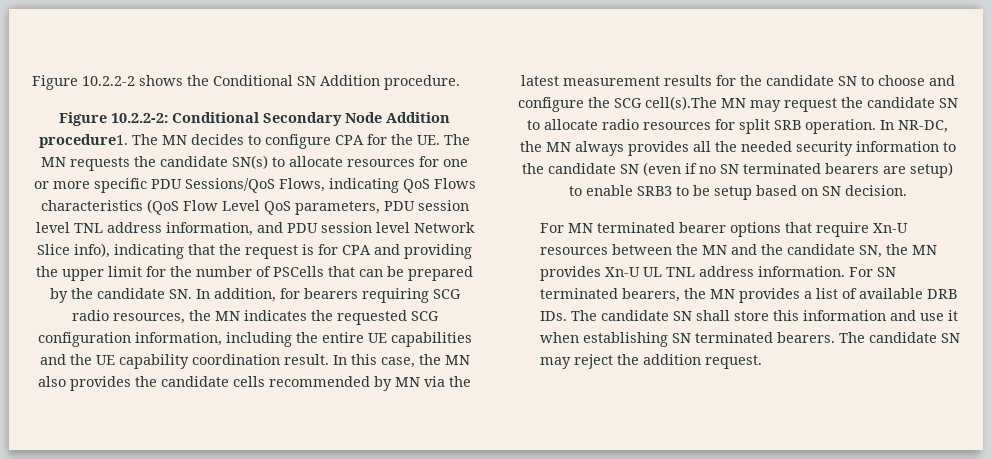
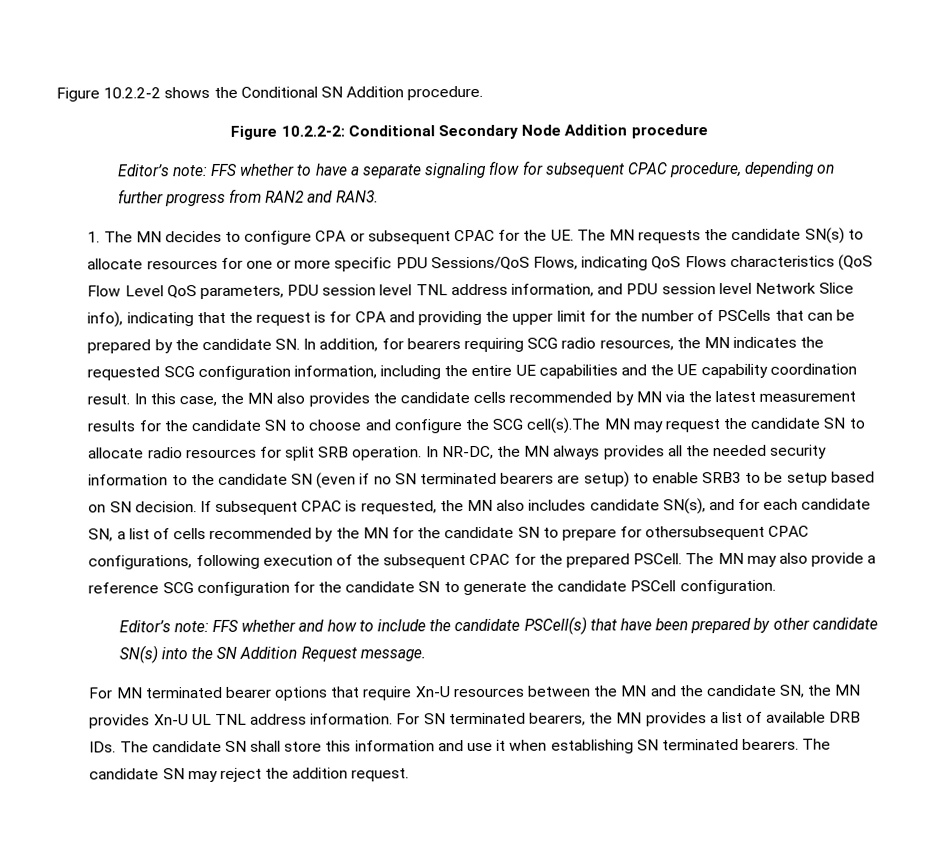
[39,134,128,148] procedure1. -> [630,124,708,139] [116,160,836,179] [117,188,379,207] [87,231,101,243] procedure // Editor’s note: FFS whether to have a separate signaling flow for subsequent CPAC procedure, depending on further progress from RAN2 and RAN3. // 1.
(364, 140) none -> [349,229,495,245] or subsequent CPAC
(907, 190) none -> [199,498,872,515] [88,525,810,542] [88,552,877,570] [88,579,776,597] [118,616,878,635] [118,645,426,664] If subsequent CPAC is requested, the MN also includes candidate SN(s), and for each candidate SN, a list of cells recommended by the MN for the candidate SN to prepare for othersubsequent CPAC configurations, following execution of the subsequent CPAC for the prepared PSCell. The MN may also provide a reference SCG configuration for the candidate SN to generate the candidate PSCell configuration. // Editor’s note: FFS whether and how to include the candidate PSCell(s) that have been prepared by other candidate SN(s) into the SN Addition Request message.

